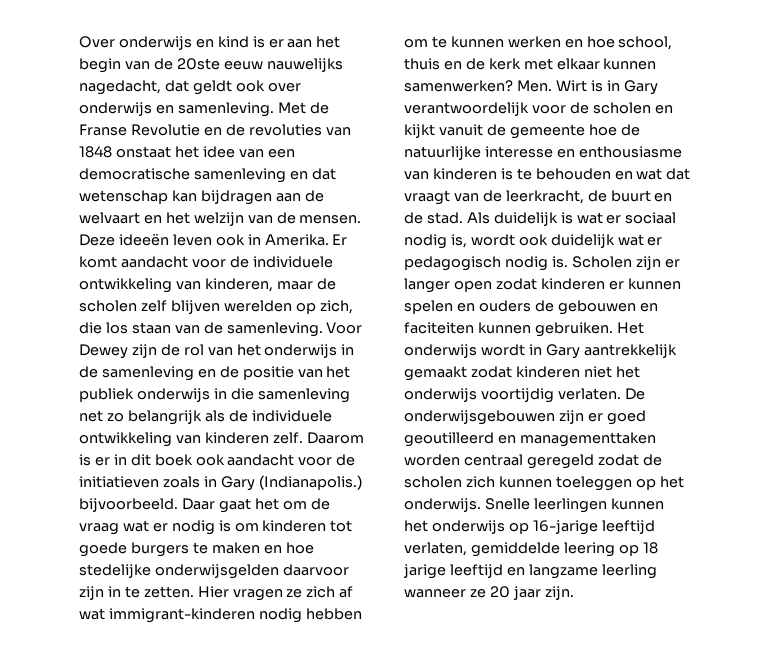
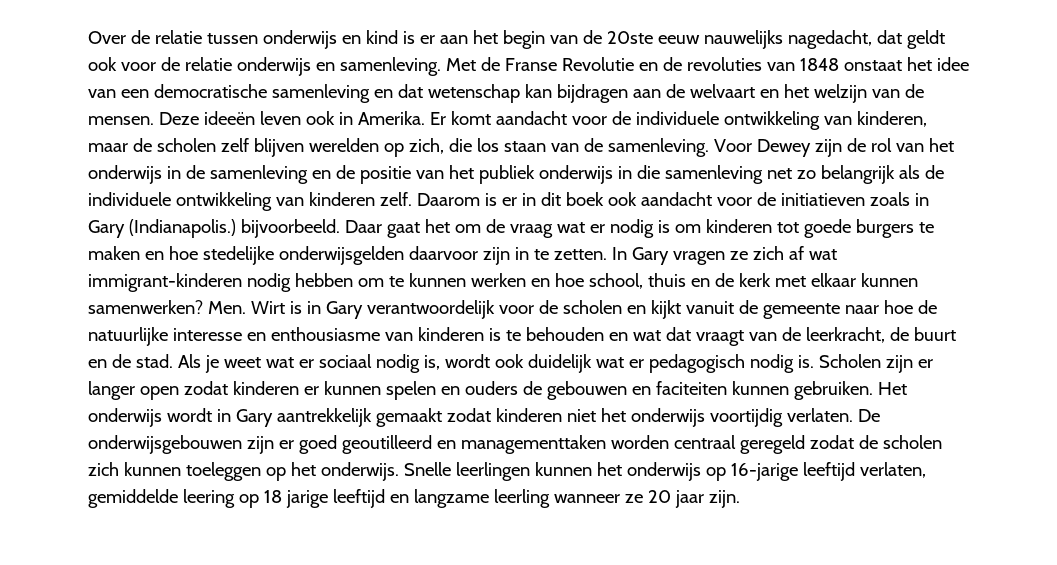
(115, 42) none -> [130,30,258,44] de relatie tussen
[267,83,301,92] over -> [120,57,232,71] voor de relatie
[197,586,229,598] Hier -> [611,247,669,265] In Gary
(585, 131) none -> [844,305,879,314] naar
[493,212,573,226] duidelijk is -> [204,355,261,373] je weet

